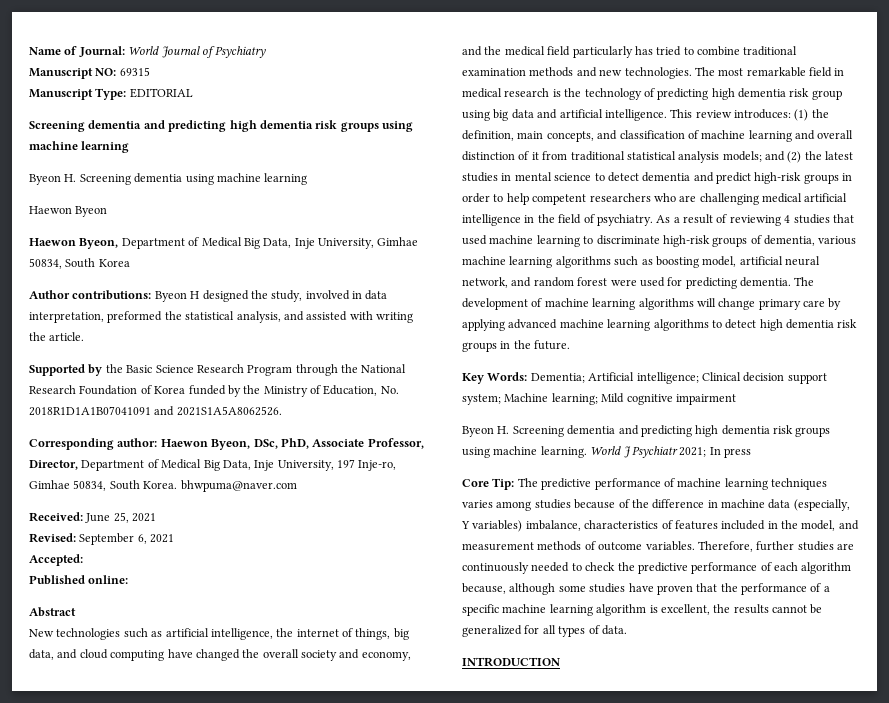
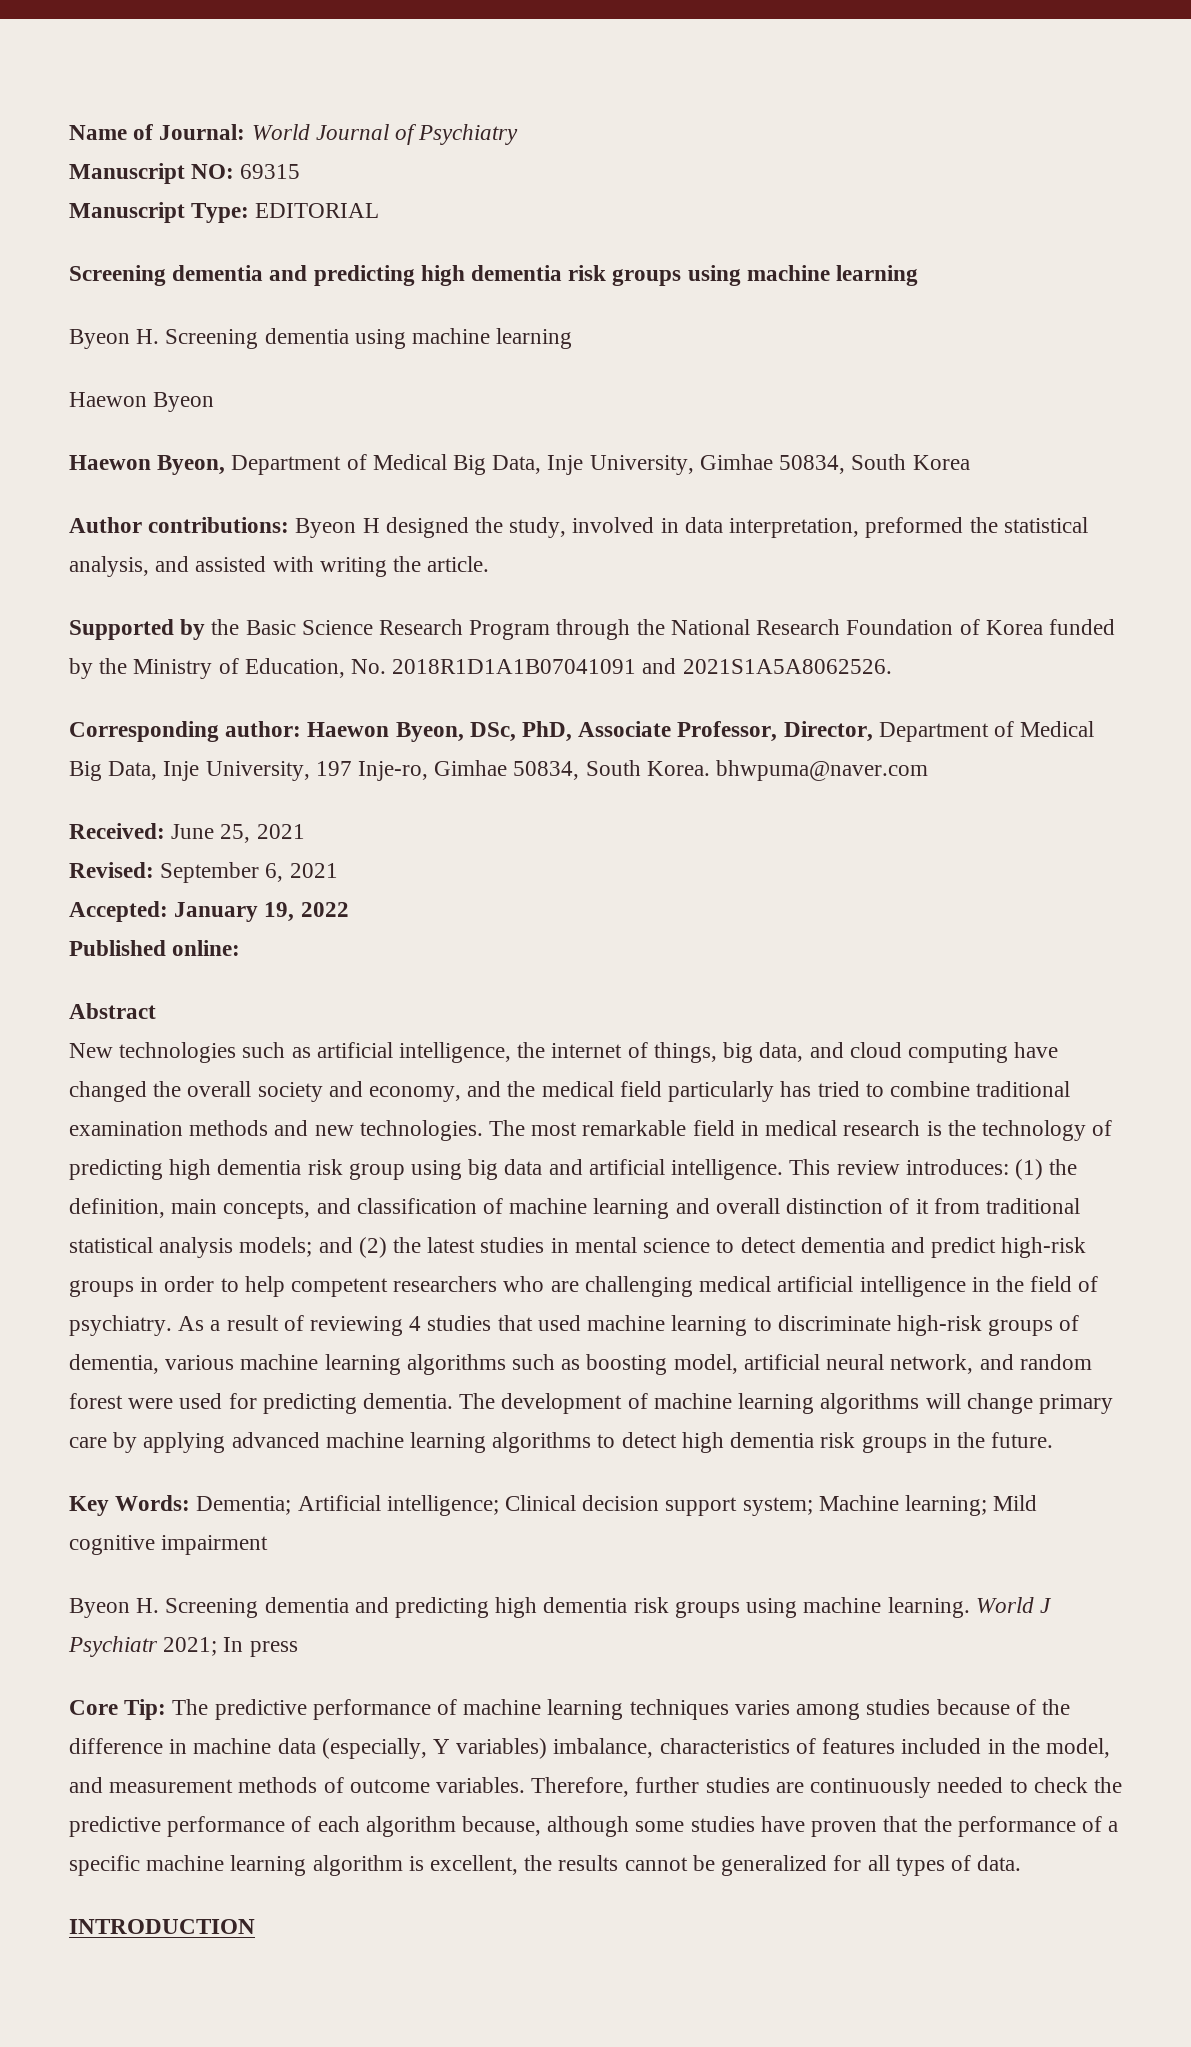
(83, 560) none -> [174,902,349,922] January 19, 2022

